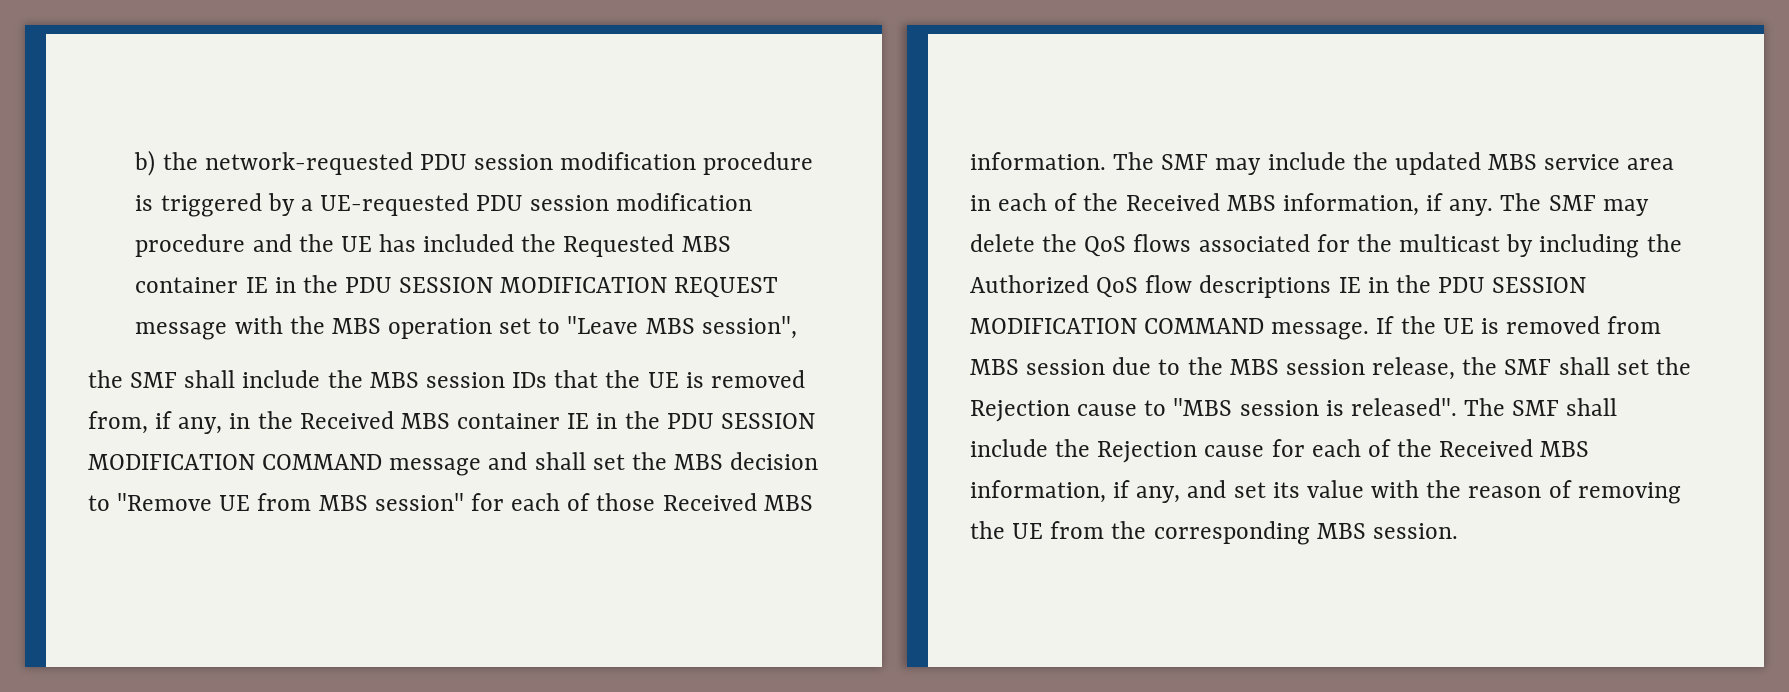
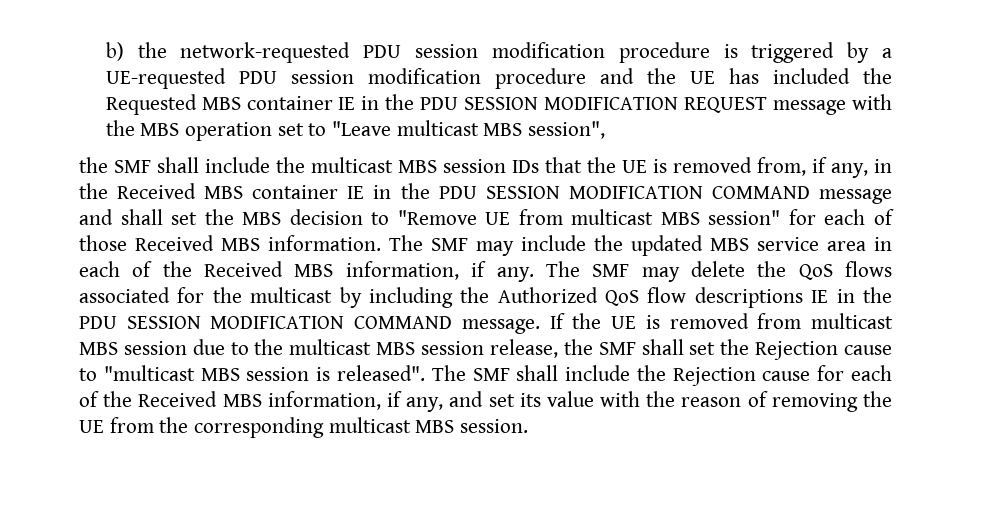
(639, 325) none -> [396,120,479,136] multicast
(363, 379) none -> [311,157,393,173] multicast
(312, 502) none -> [571,209,654,225] multicast
(1662, 325) none -> [811,313,894,329] multicast
(1223, 366) none -> [289,339,372,355] multicast
[1173,398,1233,416] "MBS -> [103,365,240,381] "multicast MBS
(1310, 533) none -> [328,417,411,433] multicast

